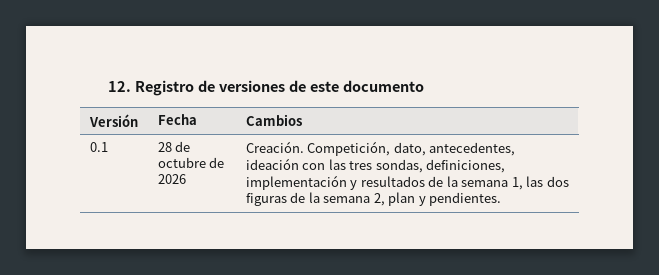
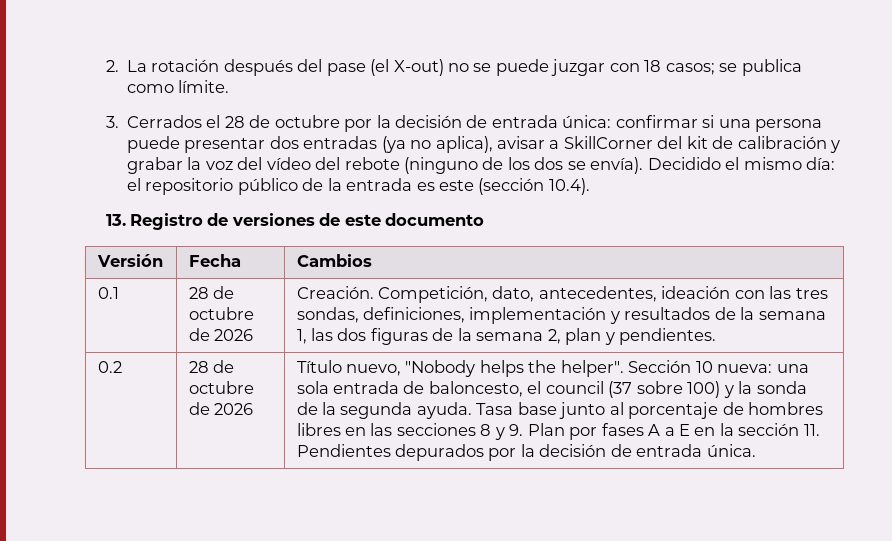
[108,81,132,92] 12. -> [105,59,802,76] [126,80,230,93] [105,115,823,132] [126,136,841,153] [126,157,836,174] [126,178,590,195] [105,214,126,226] 2. La rotación después del pase (el X-out) no se puede juzgar con 18 casos; se publica como límite. // 3. Cerrados el 28 de octubre por la decisión de entrada única: confirmar si una persona puede presentar dos entradas (ya no aplica), avisar a SkillCorner del kit de calibración y grabar la voz del vídeo del rebote (ninguno de los dos se envía). Decidido el mismo día: el repositorio público de la entrada es este (sección 10.4). // 13.
(502, 199) none -> [97,361,122,373] [188,360,235,373] [188,381,254,394] [188,402,254,415] [296,360,809,377] [296,381,807,398] [296,402,824,419] [296,423,820,440] [296,444,756,461] // 0.2 | 28 de octubre de 2026 | Título nuevo, "Nobody helps the helper". Sección 10 nueva: una sola entrada de baloncesto, el council (37 sobre 100) y la sonda de la segunda ayuda. Tasa base junto al porcentaje de hombres libres en las secciones 8 y 9. Plan por fases A a E en la sección 11. Pendientes depurados por la decisión de entrada única.

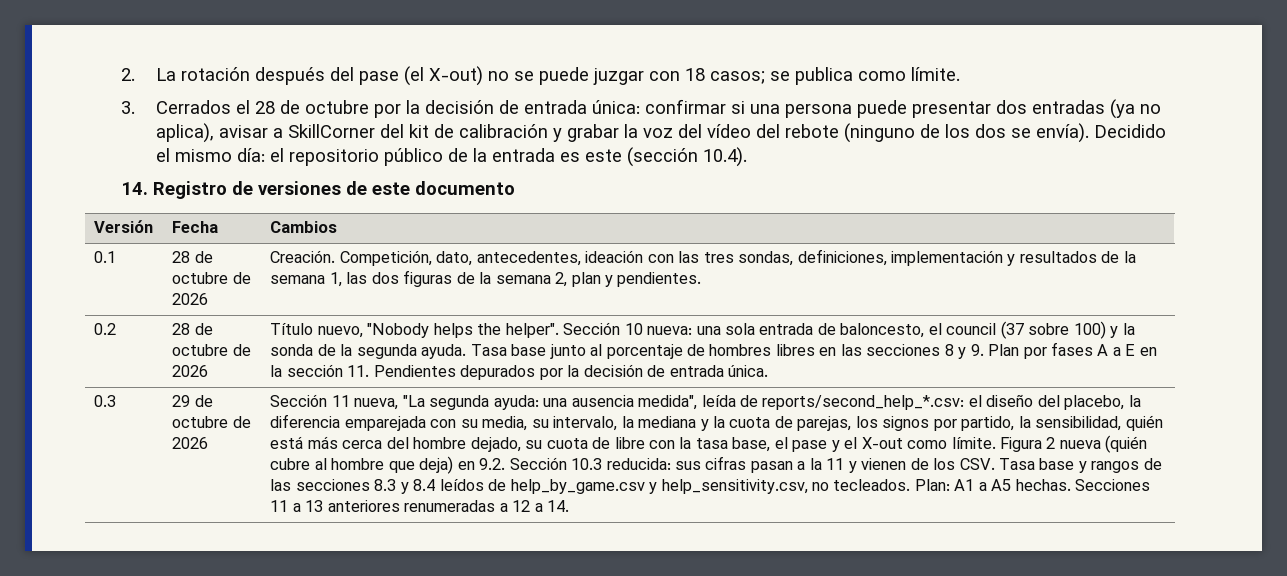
[105,214,126,226] 13. -> [120,182,148,195] 14.
(756, 450) none -> [94,395,117,407] [172,395,213,407] [172,416,251,428] [172,437,209,449] [270,394,1141,410] [270,414,1163,431] [270,435,1148,453] [270,456,1162,474] [270,479,1151,494] [270,500,570,512] // 0.3 | 29 de octubre de 2026 | Sección 11 nueva, "La segunda ayuda: una ausencia medida", leída de reports/second_help_*.csv: el diseño del placebo, la diferencia emparejada con su media, su intervalo, la mediana y la cuota de parejas, los signos por partido, la sensibilidad, quién está más cerca del hombre dejado, su cuota de libre con la tasa base, el pase y el X-out como límite. Figura 2 nueva (quién cubre al hombre que deja) en 9.2. Sección 10.3 reducida: sus cifras pasan a la 11 y vienen de los CSV. Tasa base y rangos de las secciones 8.3 y 8.4 leídos de help_by_game.csv y help_sensitivity.csv, no tecleados. Plan: A1 a A5 hechas. Secciones 11 a 13 anteriores renumeradas a 12 a 14.

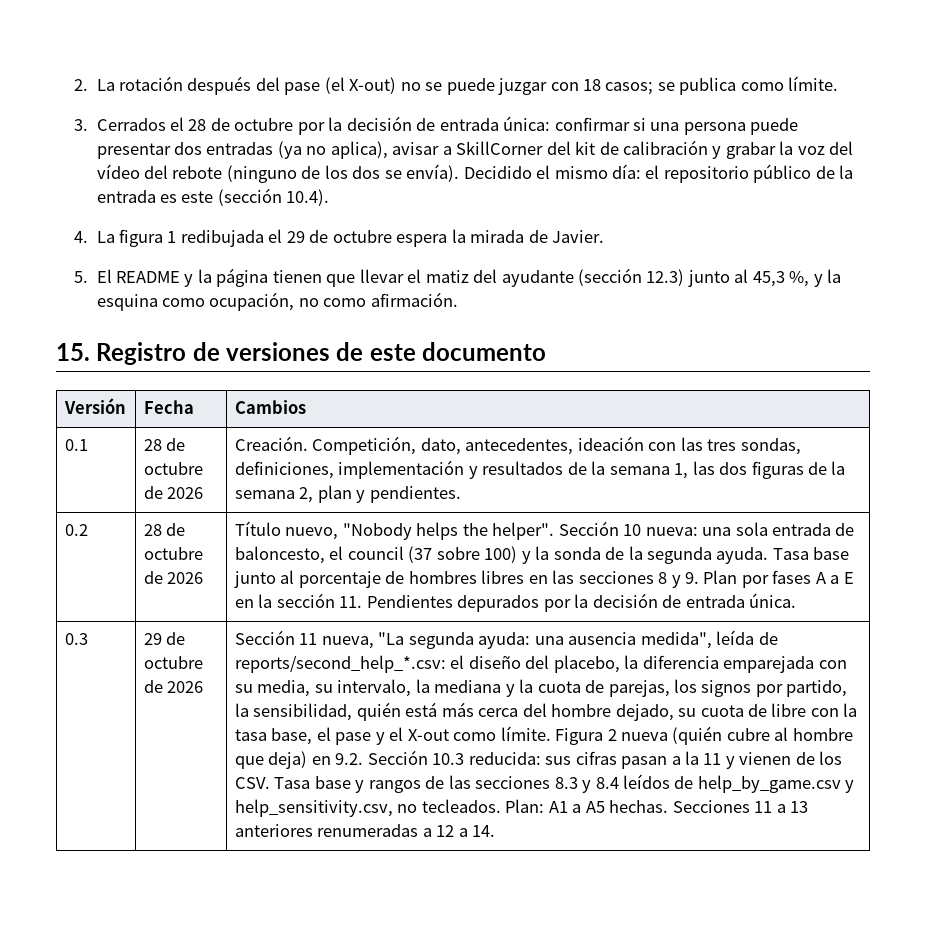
[120,182,148,195] 14. -> [74,229,604,247] [74,268,842,287] [96,292,458,311] [56,343,90,361] 4. La figura 1 redibujada el 29 de octubre espera la mirada de Javier. // 5. El README y la página tienen que llevar el matiz del ayudante (sección 12.3) junto al 45,3 %, y la esquina como ocupación, no como afirmación. // 15.

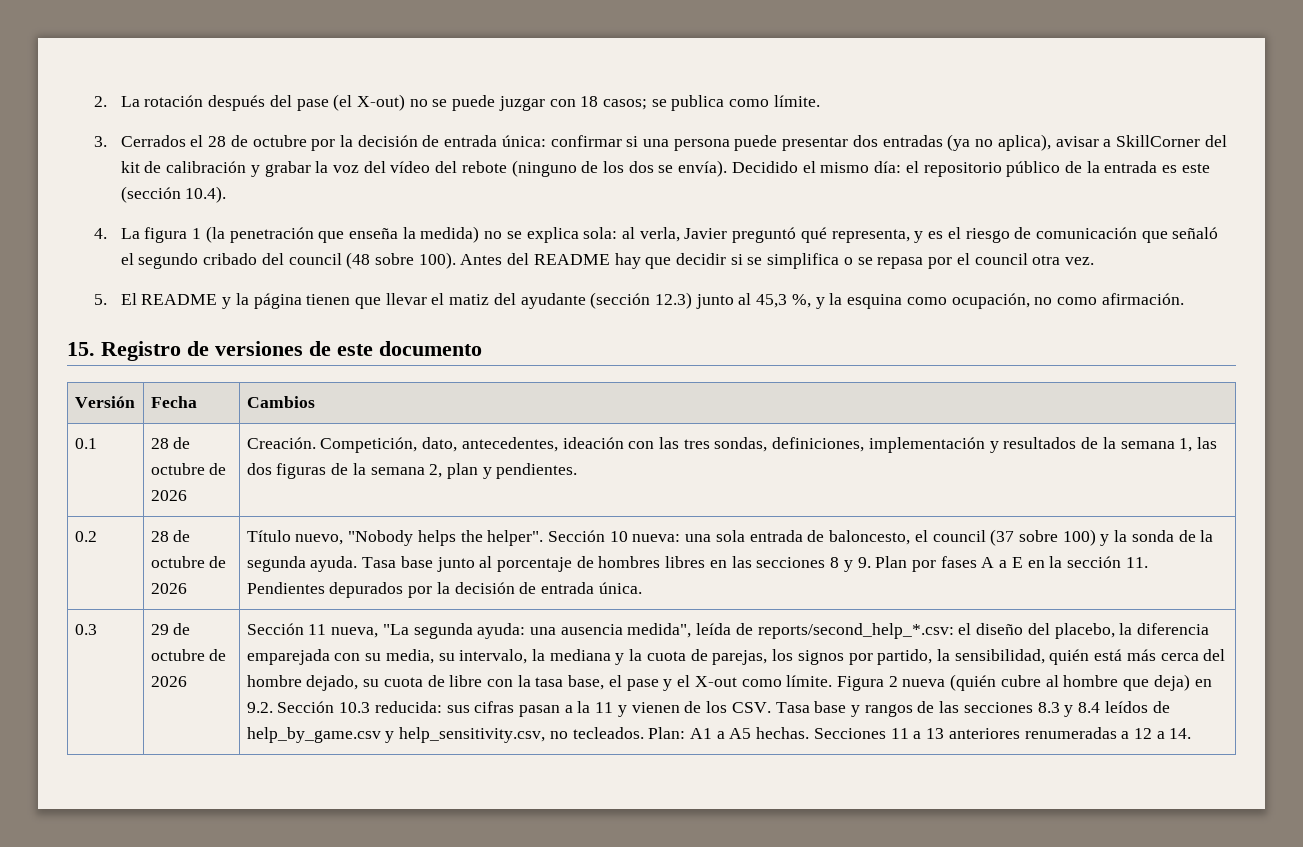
[180,229,604,247] redibujada el 29 de octubre espera la mirada de Javier. -> [205,226,1219,243] [120,252,1094,269] (la penetración que enseña la medida) no se explica sola: al verla, Javier preguntó qué representa, y es el riesgo de comunicación que señaló el segundo cribado del council (48 sobre 100). Antes del README hay que decidir si se simplifica o se repasa por el council otra vez.

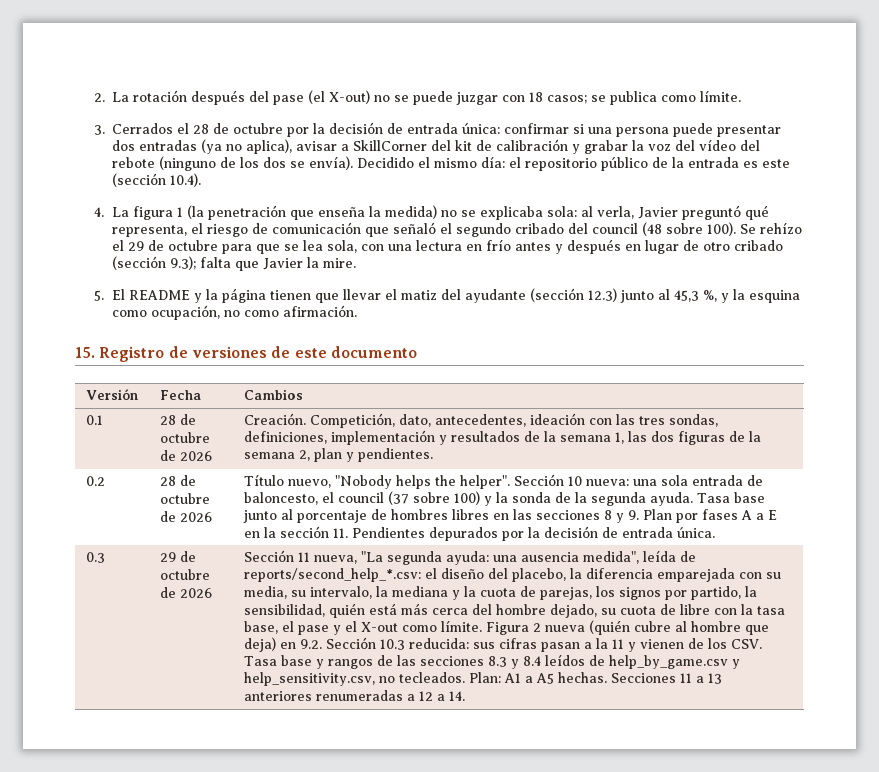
[526,227,579,243] explica -> [480,206,544,220] explicaba
[914,231,944,243] y es -> (188, 231) none
[460,253,1094,269] Antes del README hay que decidir si se simplifica o se repasa por el council otra vez. -> [740,222,803,234] [112,239,784,254] [112,256,357,271] Se rehízo el 29 de octubre para que se lea sola, con una lectura en frío antes y después en lugar de otro cribado (sección 9.3); falta que Javier la mire.

